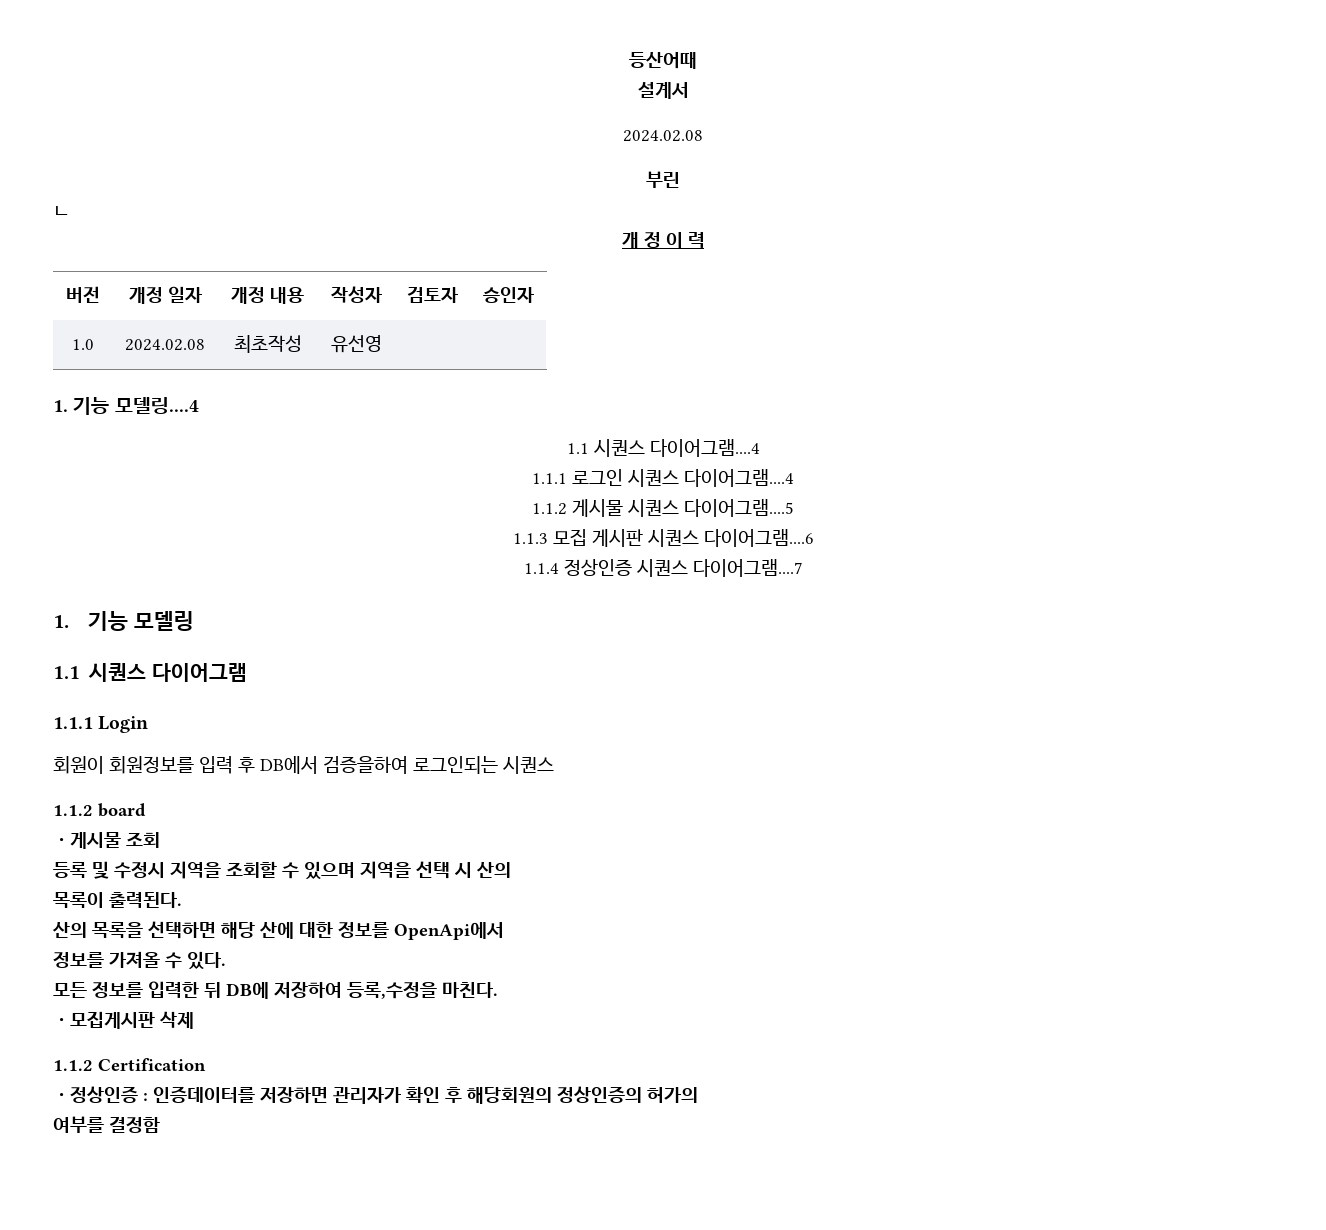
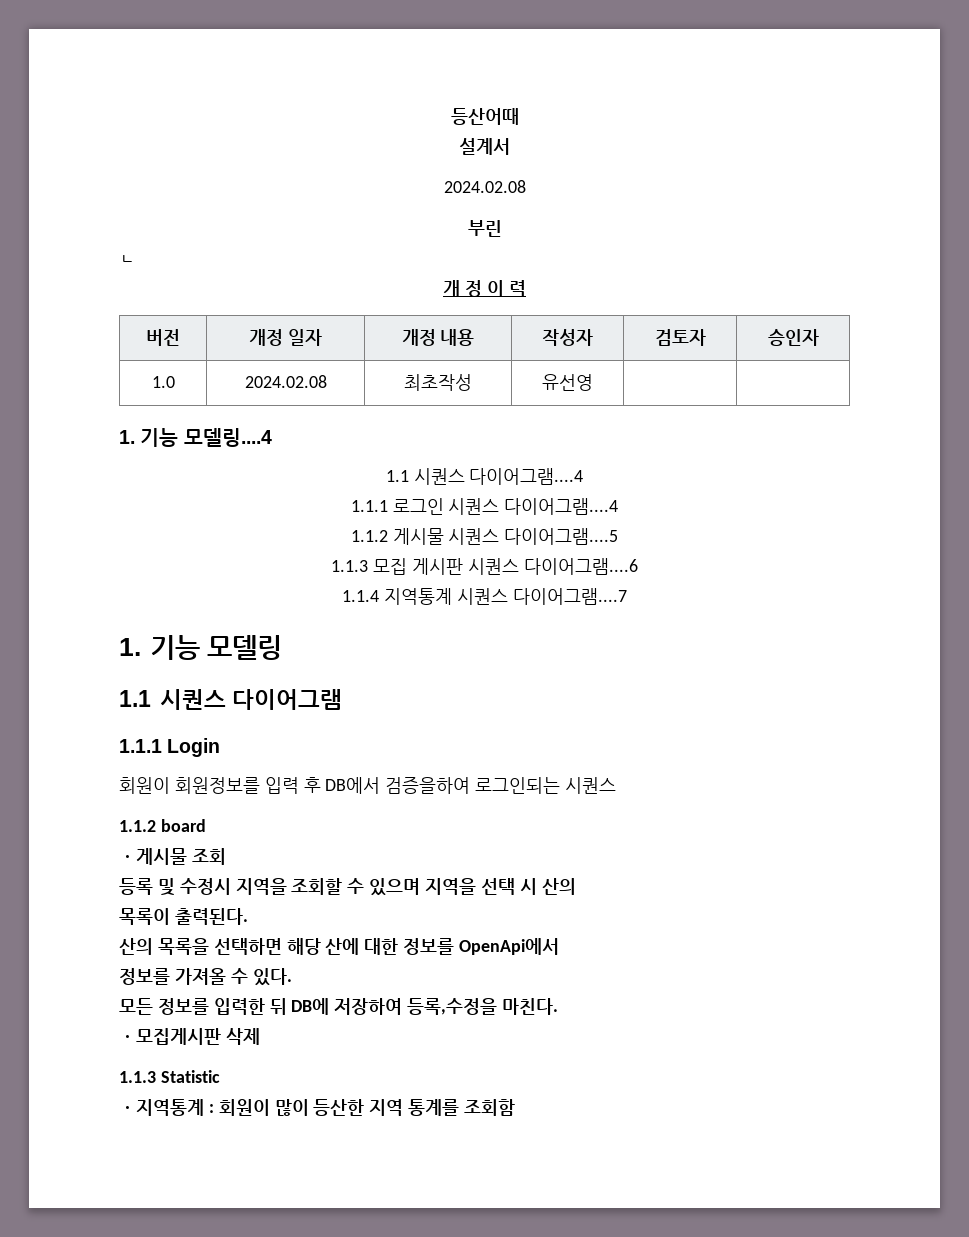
[563,559,632,576] 정상인증 -> [384,588,453,605] 지역통계
[53,1058,206,1071] [53,1086,698,1104] [53,1116,160,1133] 1.1.2 Certification // ㆍ정상인증 : 인증데이터를 저장하면 관리자가 확인 후 해당회원의 정상인증의 허가의 // 여부를 결정함 -> [119,1070,220,1083] [119,1099,516,1117] 1.1.3 Statistic // ㆍ지역통계 : 회원이 많이 등산한 지역 통계를 조회함

